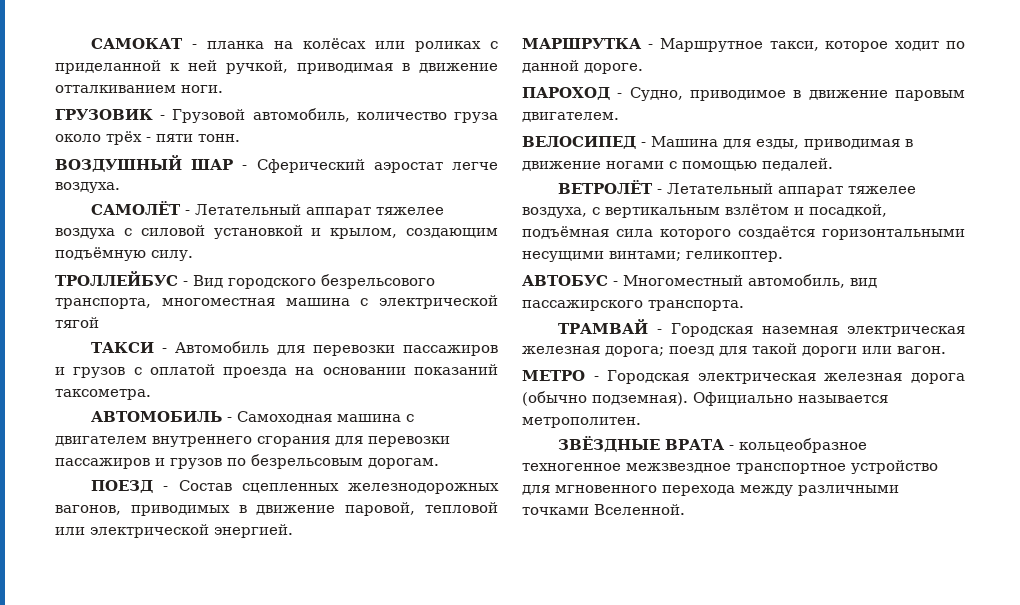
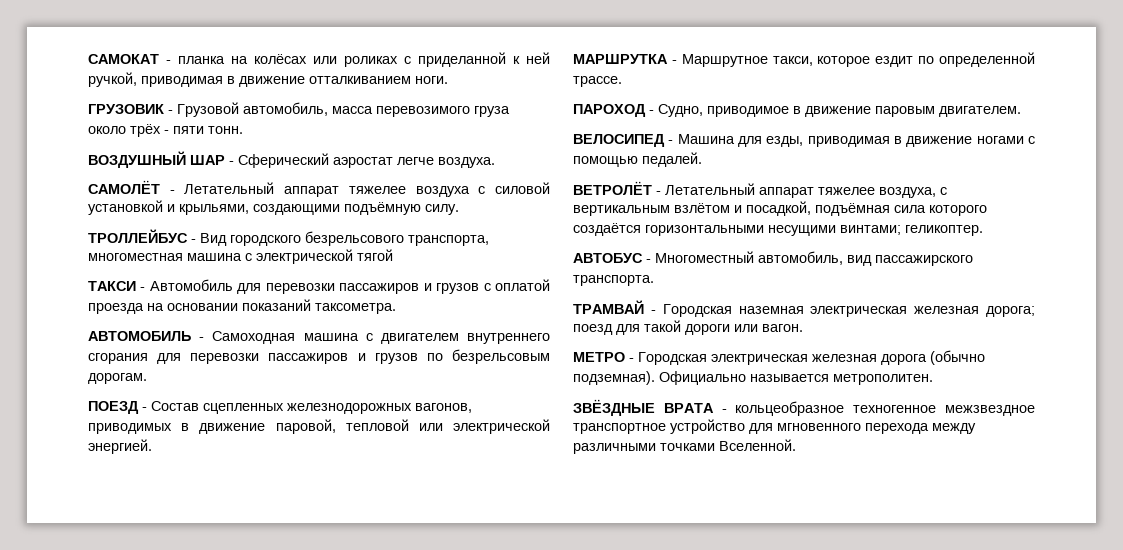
[356,112,447,120] количество -> [332,106,470,117] масса перевозимого
[330,228,498,239] крылом, создающим -> [179,204,340,215] крыльями, создающими
[895,41,965,51] [522,60,643,74] ходит по данной дороге. -> [875,52,1035,67] [573,76,622,87] ездит по определенной трассе.

